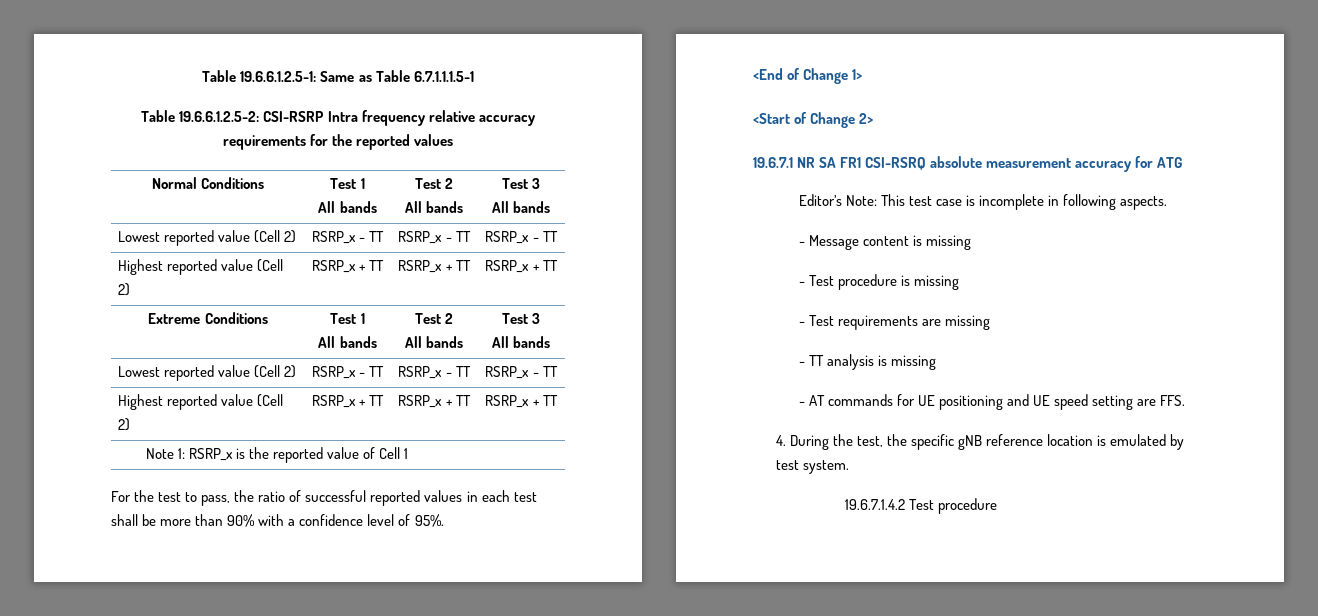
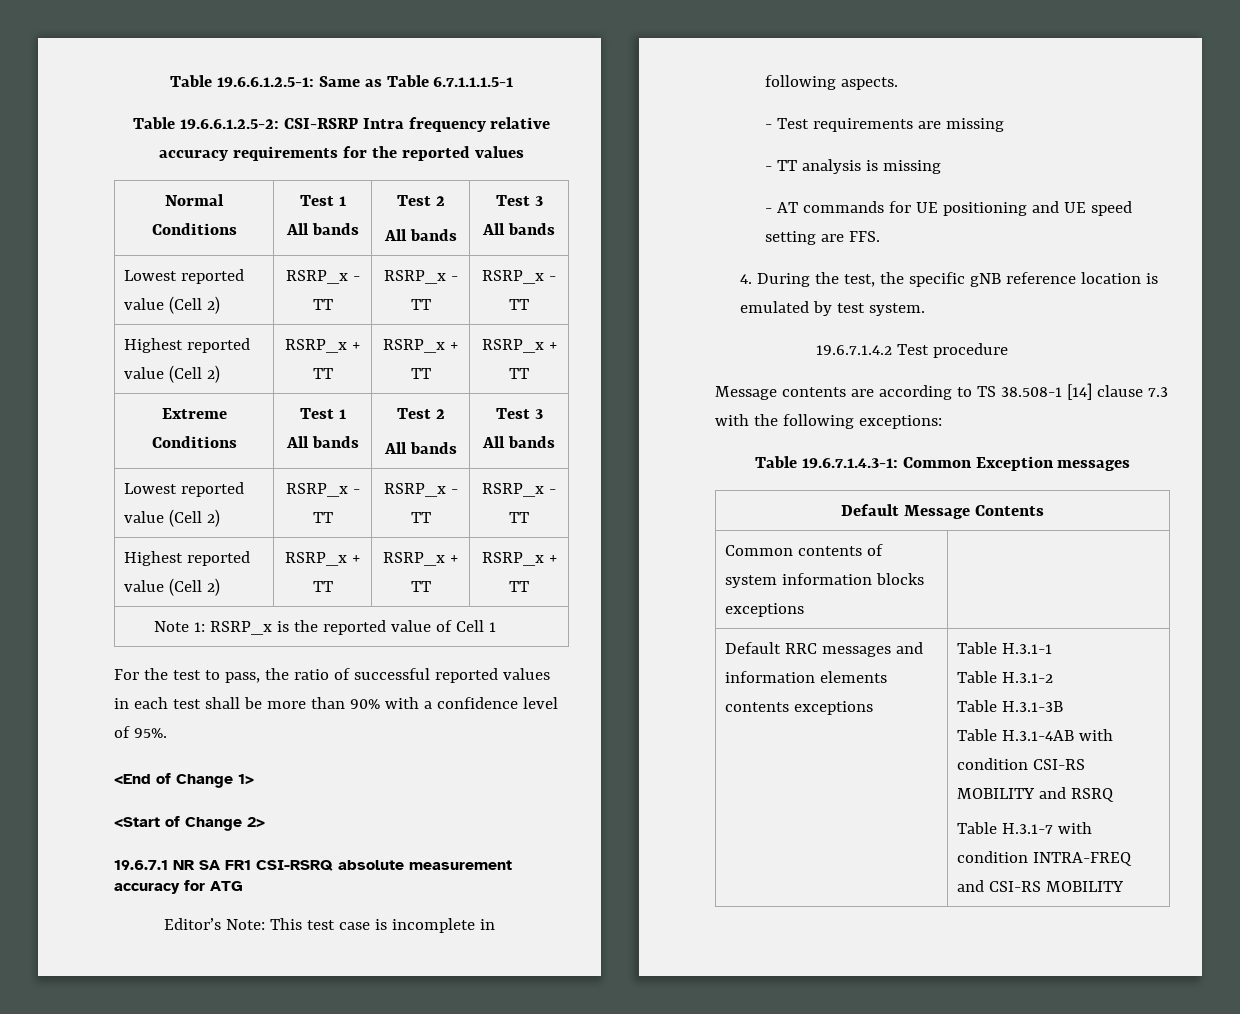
[798,235,972,250] [798,274,960,290] // - Message content is missing // - Test procedure is missing -> (899, 83) none
(997, 506) none -> [715,383,1168,400] [715,414,942,429] [754,456,1131,471] [841,504,1044,519] [725,544,884,556] [725,573,925,588] [725,603,805,617] [725,642,924,657] [725,671,888,683] [725,701,874,715] [957,642,1053,654] [957,671,1054,683] [957,700,1064,712] [957,729,1114,741] [957,758,1086,770] [957,787,1115,802] [957,822,1093,834] [957,851,1133,866] [957,880,1125,892] // Message contents are according to TS 38.508-1 [14] clause 7.3 with the following exceptions: // Table 19.6.7.1.4.3-1: Common Exception messages // Default Message Contents // Common contents of system information blocks exceptions | // Default RRC messages and information elements contents exceptions | Table H.3.1-1 // Table H.3.1-2 // Table H.3.1-3B // Table H.3.1-4AB with condition CSI-RS MOBILITY and RSRQ // Table H.3.1-7 with condition INTRA-FREQ and CSI-RS MOBILITY

